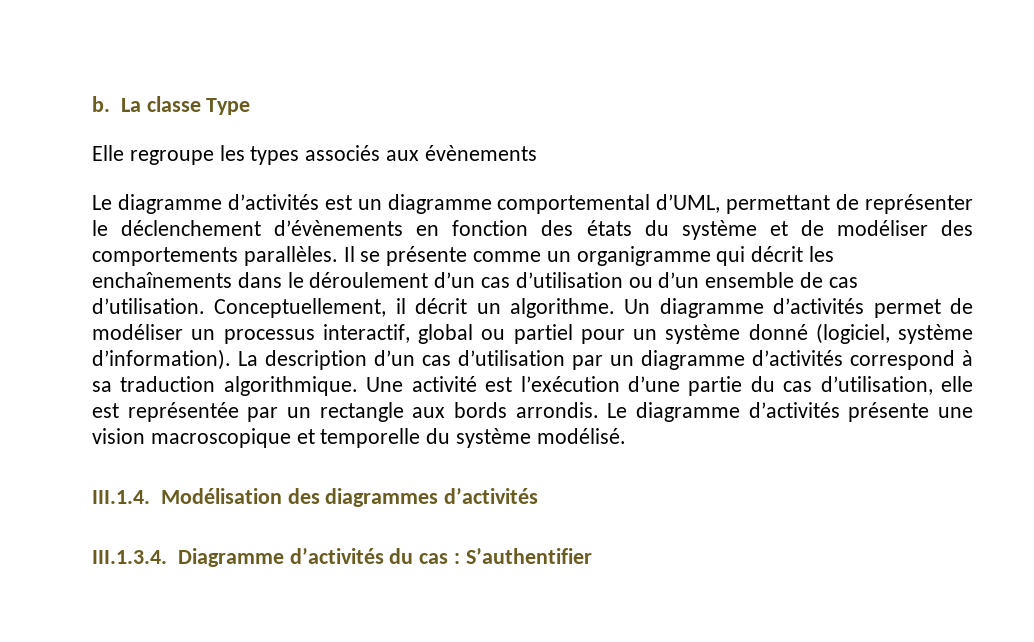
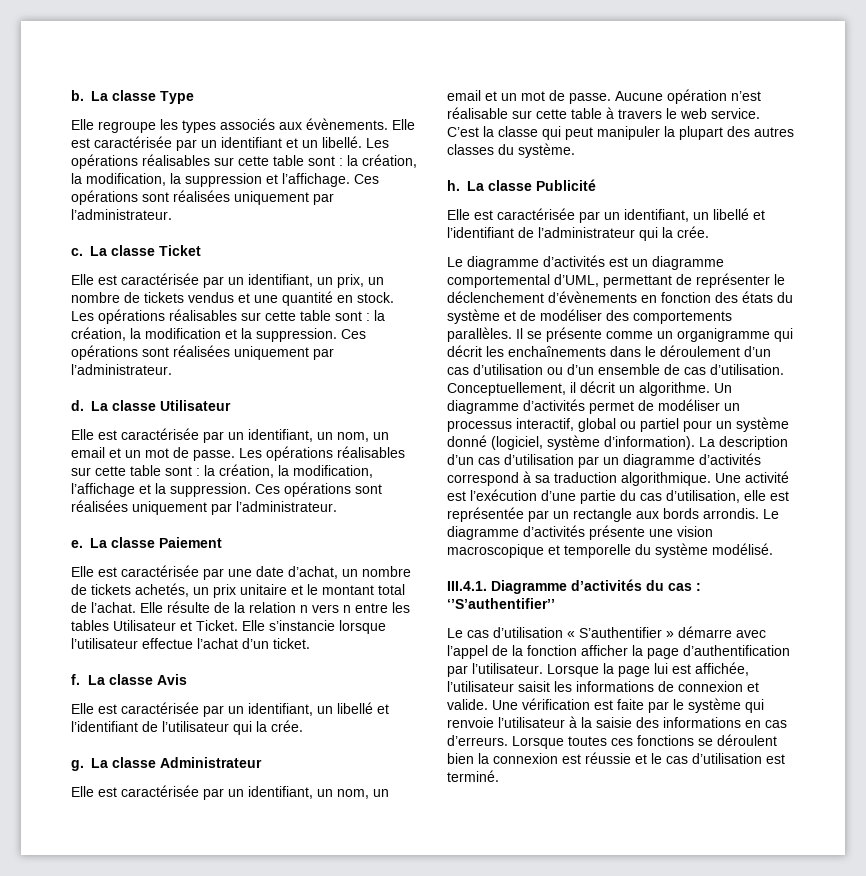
[424,145,537,161] évènements -> [306,118,415,130] [71,136,389,151] [71,154,417,169] [71,173,379,187] [71,190,334,205] [71,209,172,220] [71,245,201,256] [71,273,384,288] [71,291,394,306] [71,309,385,324] [71,327,366,342] [71,345,334,360] [71,364,172,375] [71,400,231,411] [71,428,389,443] [71,446,405,461] [71,464,373,478] [71,482,382,497] [71,500,337,515] [71,537,222,548] [71,565,411,580] [71,583,405,598] [71,601,410,613] [71,620,386,634] [71,638,310,649] [71,674,188,685] [71,702,389,717] [71,720,303,735] [71,757,262,771] [71,785,389,800] [447,89,761,104] [447,107,760,119] [447,126,794,140] [447,143,575,158] [447,179,596,191] [447,208,765,223] [447,226,709,241] évènements. Elle est caractérisée par un identifiant et un libellé. Les opérations réalisables sur cette table sont : la création, la modification, la suppression et l’affichage. Ces opérations sont réalisées uniquement par l’administrateur. // c. La classe Ticket // Elle est caractérisée par un identifiant, un prix, un nombre de tickets vendus et une quantité en stock. Les opérations réalisables sur cette table sont : la création, la modification et la suppression. Ces opérations sont réalisées uniquement par l’administrateur. // d. La classe Utilisateur // Elle est caractérisée par un identifiant, un nom, un email et un mot de passe. Les opérations réalisables sur cette table sont : la création, la modification, l’affichage et la suppression. Ces opérations sont réalisées uniquement par l’administrateur. // e. La classe Paiement // Elle est caractérisée par une date d’achat, un nombre de tickets achetés, un prix unitaire et le montant total de l’achat. Elle résulte de la relation n vers n entre les tables Utilisateur et Ticket. Elle s’instancie lorsque l’utilisateur effectue l’achat d’un ticket. // f. La classe Avis // Elle est caractérisée par un identifiant, un libellé et l’identifiant de l’utilisateur qui la crée. // g. La classe Administrateur // Elle est caractérisée par un identifiant, un nom, un email et un mot de passe. Aucune opération n’est réalisable sur cette table à travers le web service. C’est la classe qui peut manipuler la plupart des autres classes du système. // h. La classe Publicité // Elle est caractérisée par un identifiant, un libellé et l’identifiant de l’administrateur qui la crée.
[92,488,539,507] [92,550,167,564] III.1.4. Modélisation des diagrammes d’activités // III.1.3.4. -> [447,581,487,591] III.4.1.
[465,548,592,564] S’authentifier -> [447,598,555,609] [447,626,766,638] [447,645,790,659] [447,662,749,677] [447,681,759,692] [447,698,764,713] [447,716,787,728] [447,734,777,749] [447,752,785,764] [447,770,499,782] ‘’S’authentifier’’ // Le cas d’utilisation « S’authentifier » démarre avec l’appel de la fonction afficher la page d’authentification par l’utilisateur. Lorsque la page lui est affichée, l’utilisateur saisit les informations de connexion et valide. Une vérification est faite par le système qui renvoie l’utilisateur à la saisie des informations en cas d’erreurs. Lorsque toutes ces fonctions se déroulent bien la connexion est réussie et le cas d’utilisation est terminé.

